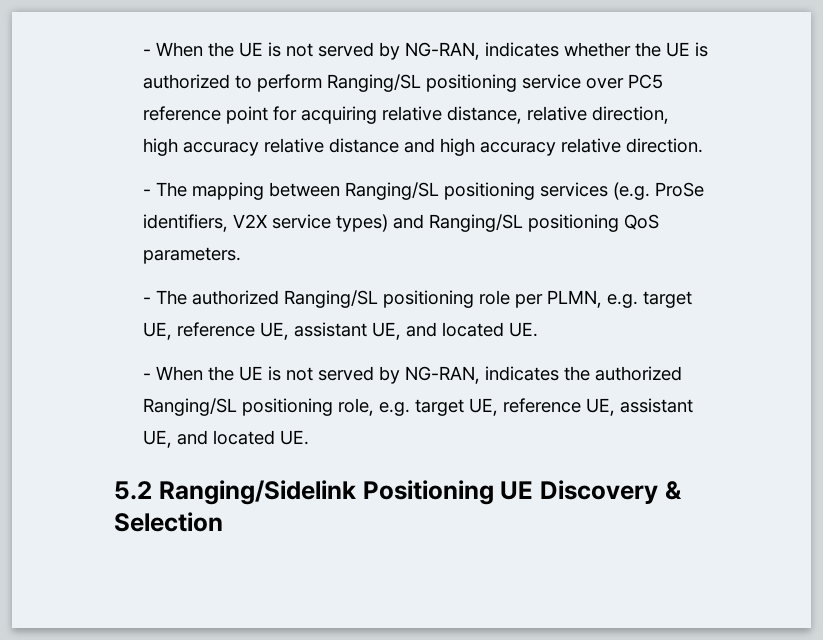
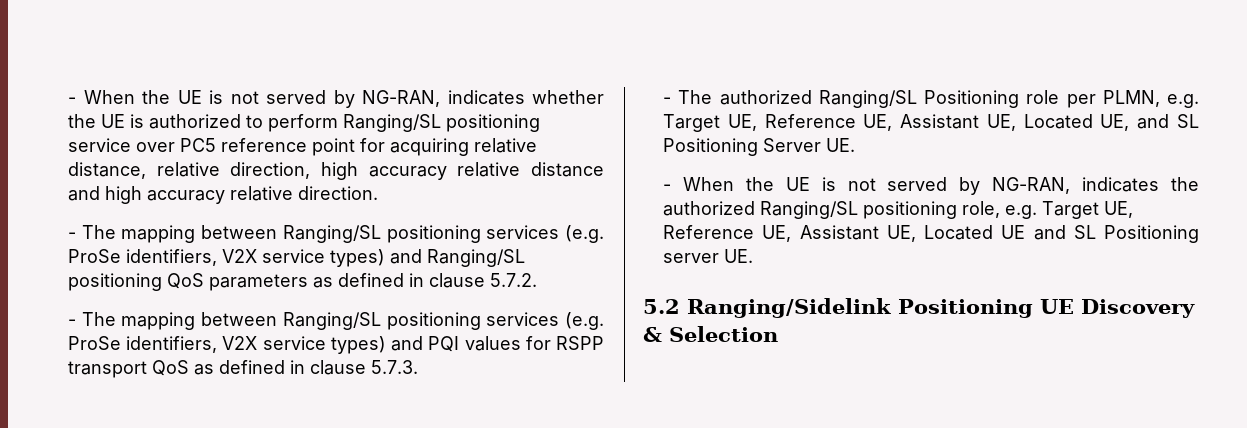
[143,247,242,264] parameters. -> [208,273,537,291] [67,312,604,330] [67,336,604,354] [67,360,418,378] parameters as defined in clause 5.7.2. // - The mapping between Ranging/SL positioning services (e.g. ProSe identifiers, V2X service types) and PQI values for RSPP transport QoS as defined in clause 5.7.3.
[383,290,475,308] positioning -> [923,90,1019,108] Positioning
[643,291,693,308] [143,322,505,340] target UE, reference UE, assistant UE, and located -> [662,114,1199,132] [662,138,821,156] Target UE, Reference UE, Assistant UE, Located UE, and SL Positioning Server
[415,398,694,416] [143,430,276,448] target UE, reference UE, assistant UE, and located -> [1041,201,1133,219] [662,225,1199,243] [662,253,719,263] Target UE, Reference UE, Assistant UE, Located UE and SL Positioning server

